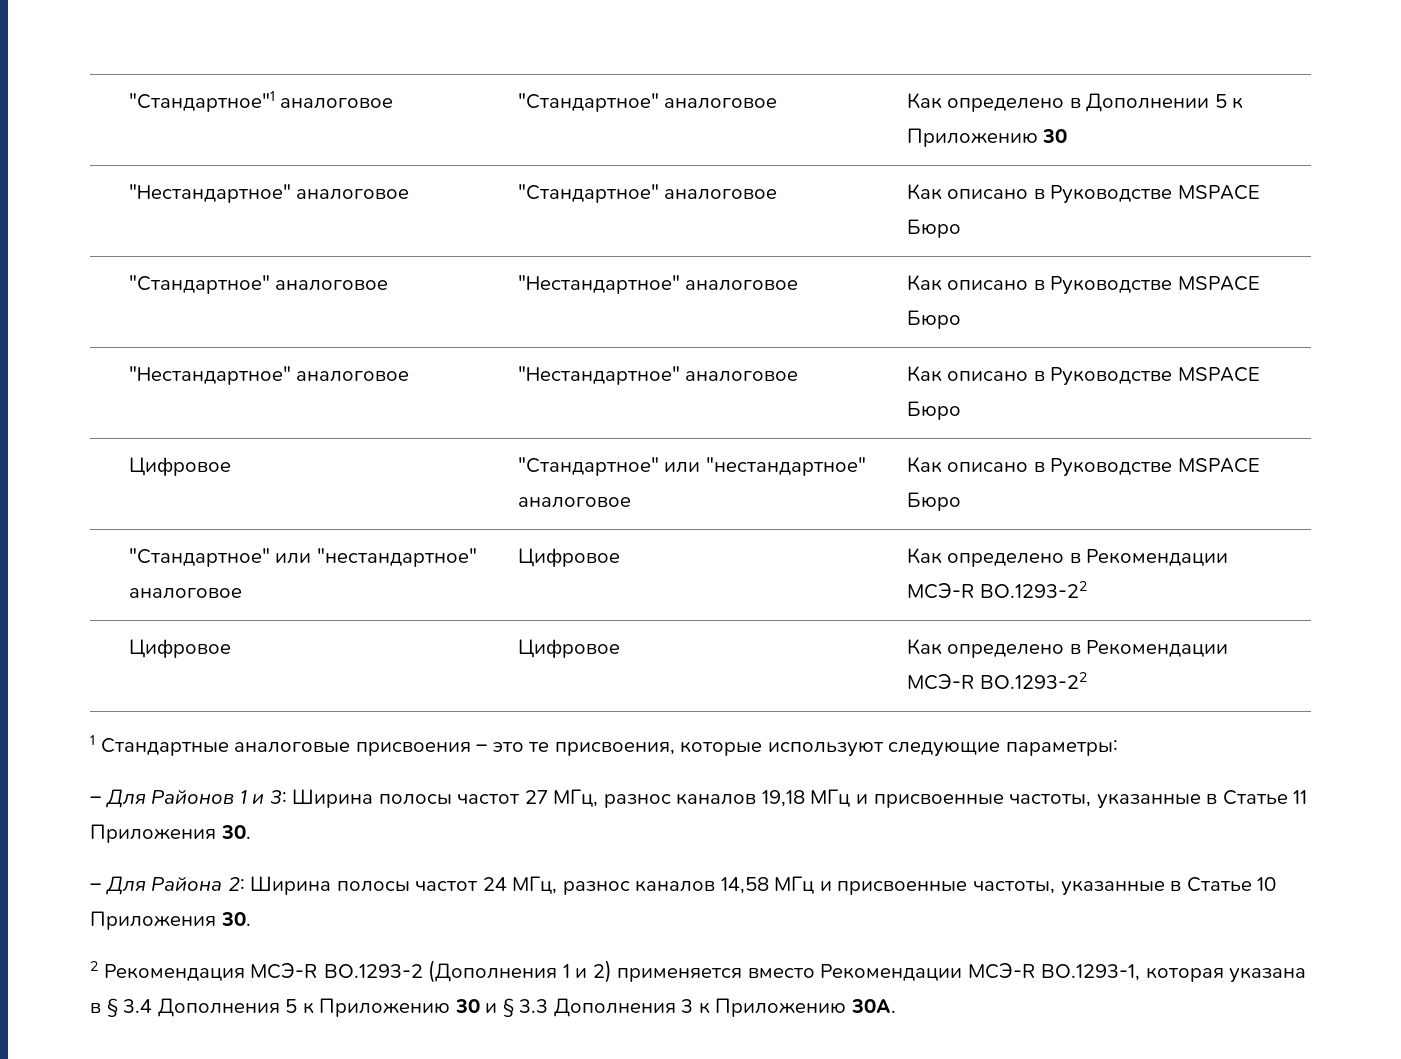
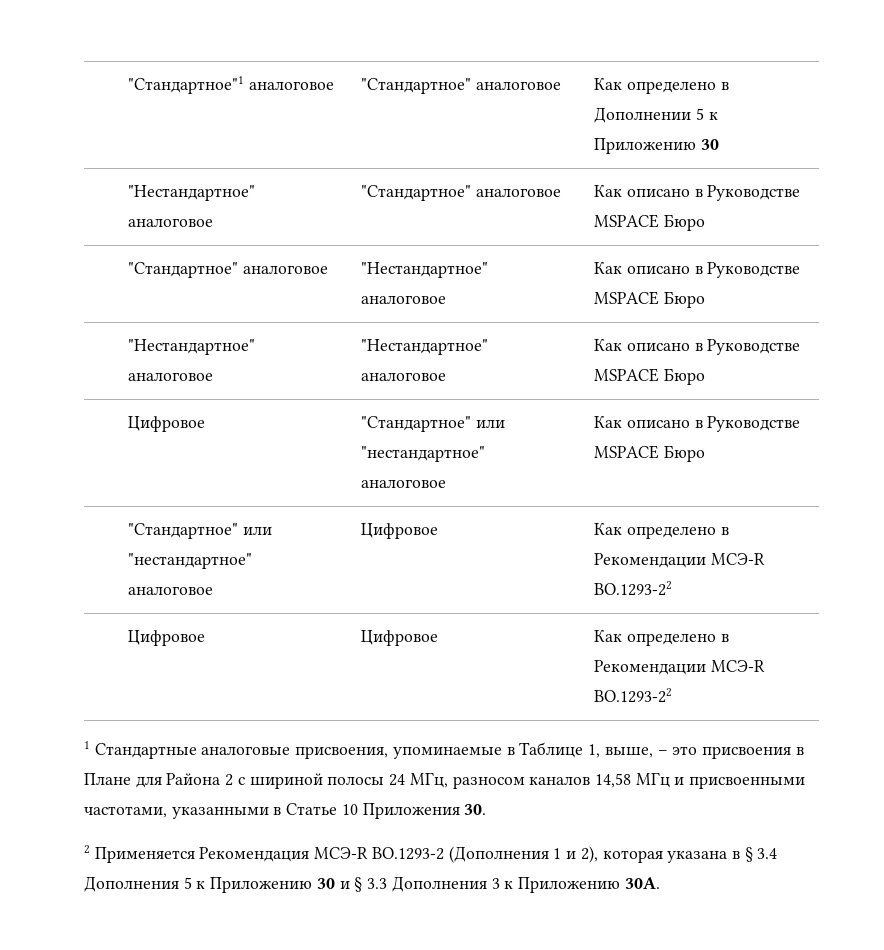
[355,740,1118,757] [90,789,1308,809] [90,824,251,843] [90,876,479,895] присвоения – это те присвоения, которые используют следующие параметры: // – Для Районов 1 и 3: Ширина полосы частот 27 МГц, разнос каналов 19,18 МГц и присвоенные частоты, указанные в Статье 11 Приложения 30. // – Для Района 2: Ширина полосы частот -> [295,742,804,759] [84,773,385,789] присвоения, упоминаемые в Таблице 1, выше, – это присвоения в Плане для Района 2 с шириной полосы
[562,881,630,895] разнос -> [452,776,525,789] разносом
[837,880,1165,896] присвоенные частоты, указанные -> [689,776,806,789] [84,806,269,819] присвоенными частотами, указанными
(98, 966) none -> [94,847,195,863] Применяется
[592,960,1141,983] 2) применяется вместо Рекомендации МСЭ-R BO.1293-1, -> [580,846,598,863] 2),

